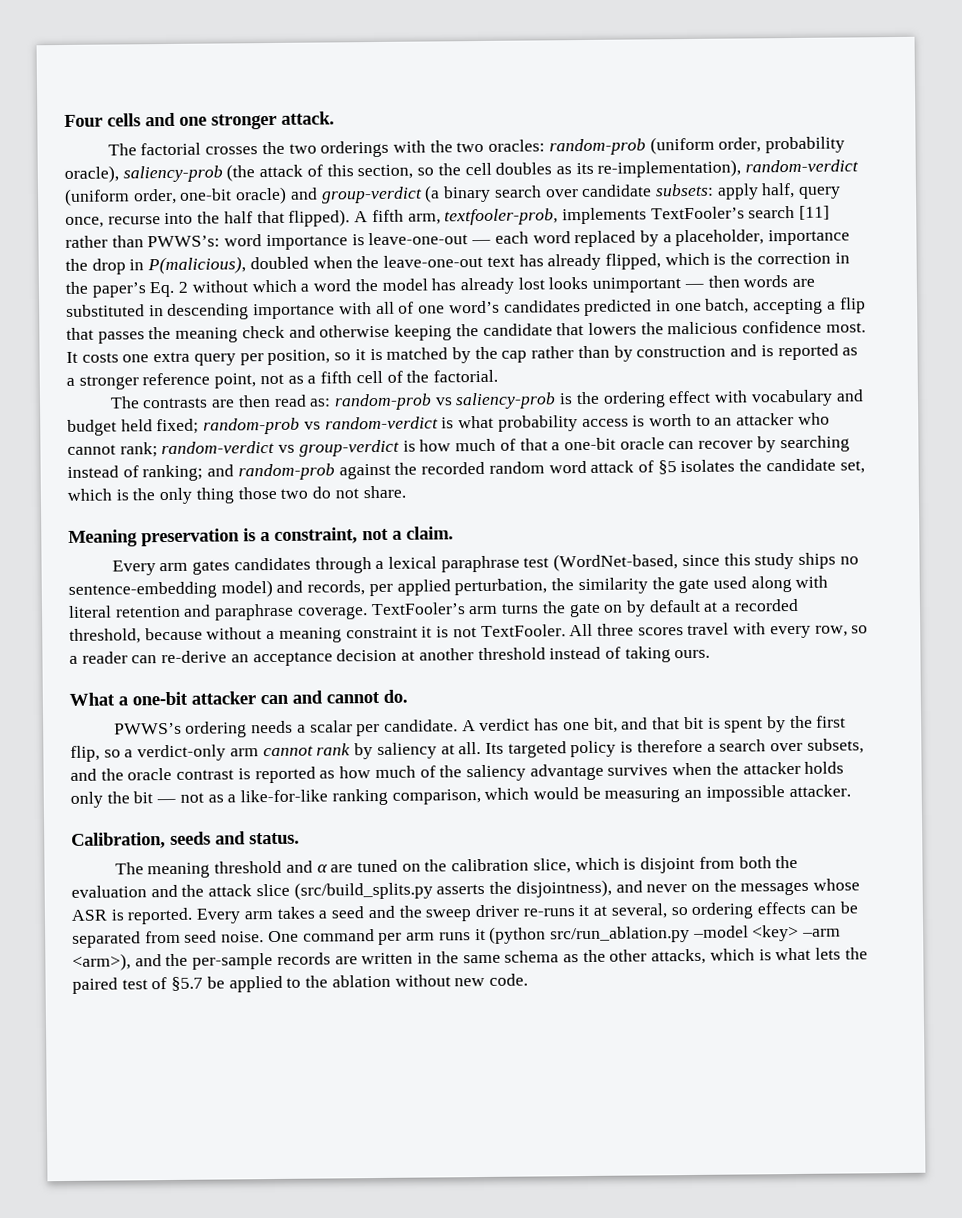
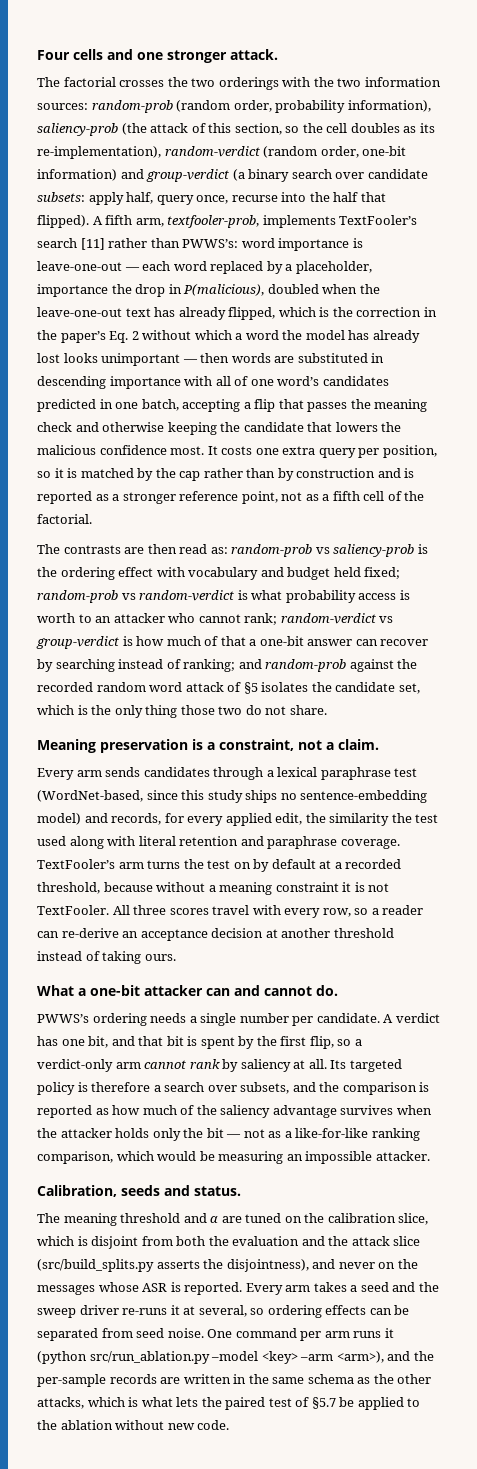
[488,136,715,156] oracles: random-prob (uniform -> [364,77,441,87] [37,100,231,113] information sources: random-prob (random
[64,165,119,183] oracle), -> [347,100,431,112] information),
[64,188,130,206] (uniform -> [263,146,318,158] (random
[235,186,288,205] oracle) -> [37,169,117,181] information)
[619,437,665,450] oracle -> [307,639,353,646] answer
[192,560,231,575] gates -> [105,767,141,777] sends
[368,578,548,597] per applied perturbation, -> [164,813,303,826] for every applied edit,
[678,578,710,594] gate -> [415,814,439,823] test
[568,602,601,618] gate -> [207,860,231,869] test
[309,720,353,733] scalar -> [200,1013,289,1026] single number
[127,767,235,781] oracle contrast -> [342,1082,417,1095] comparison

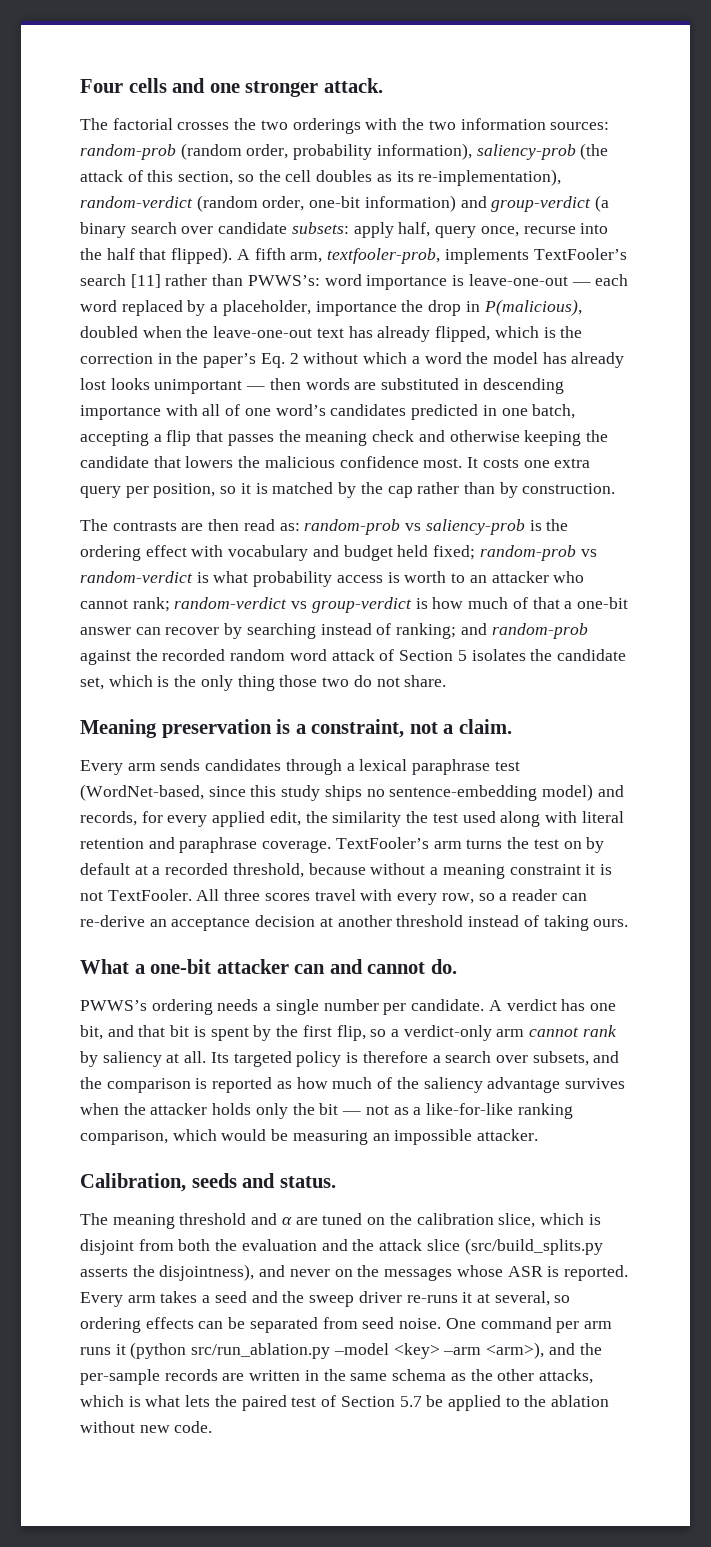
[296,468,415,478] [37,491,425,504] [37,514,92,524] construction and is reported as a stronger reference point, not as a fifth cell of the factorial. -> [522,483,616,494] construction.
[243,682,258,694] §5 -> [399,650,467,661] Section 5
[311,1397,336,1409] §5.7 -> [340,1396,422,1407] Section 5.7

